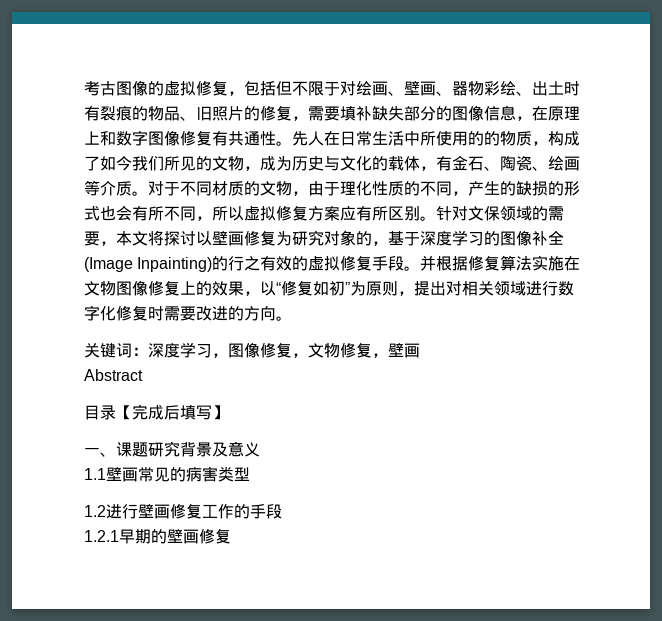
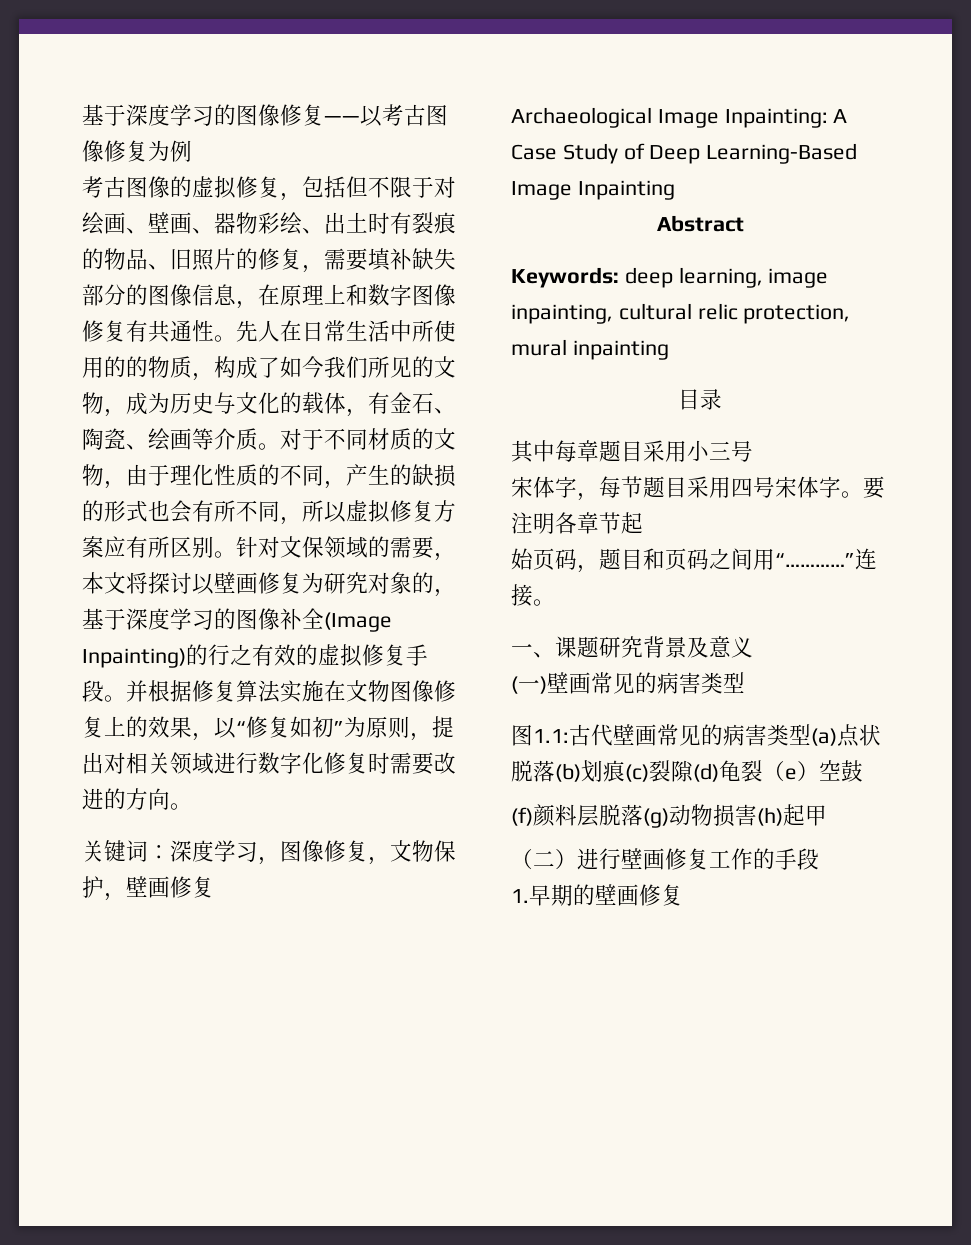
(84, 88) none -> [82,104,448,127] [82,140,192,162] 基于深度学习的图像修复——以考古图像修复为例 //
[340,342,372,358] 修复 -> [434,840,456,862] [82,876,104,898] 保护
[84,369,143,381] [84,404,228,420] // Abstract // 目录【完成后填写】 -> [170,876,214,898] [511,107,848,128] [511,143,858,164] [511,180,675,200] [656,215,744,232] [511,267,829,288] [511,303,851,324] [511,339,669,360] [678,389,722,410] [511,440,753,463] [511,476,885,501] [511,512,643,534] [511,548,877,573] [511,584,555,606] 修复 // Archaeological Image Inpainting: A Case Study of Deep Learning-Based Image Inpainting // Abstract // Keywords: deep learning, image inpainting, cultural relic protection, mural inpainting // 目录 // 其中每章题目采用小三号 // 宋体字，每节题目采用四号宋体字。要注明各章节起 // 始页码，题目和页码之间用“…………”连接。
[84,468,106,480] 1.1 -> [511,676,547,694] (一)
[84,505,106,517] 1.2 -> [511,724,881,747] [511,760,863,782] [511,804,827,828] [511,849,577,870] 图1.1:古代壁画常见的病害类型(a)点状脱落(b)划痕(c)裂隙(d)龟裂（e）空鼓 // (f)颜料层脱落(g)动物损害(h)起甲 // （二）
[84,530,119,542] 1.2.1 -> [511,889,529,903] 1.

